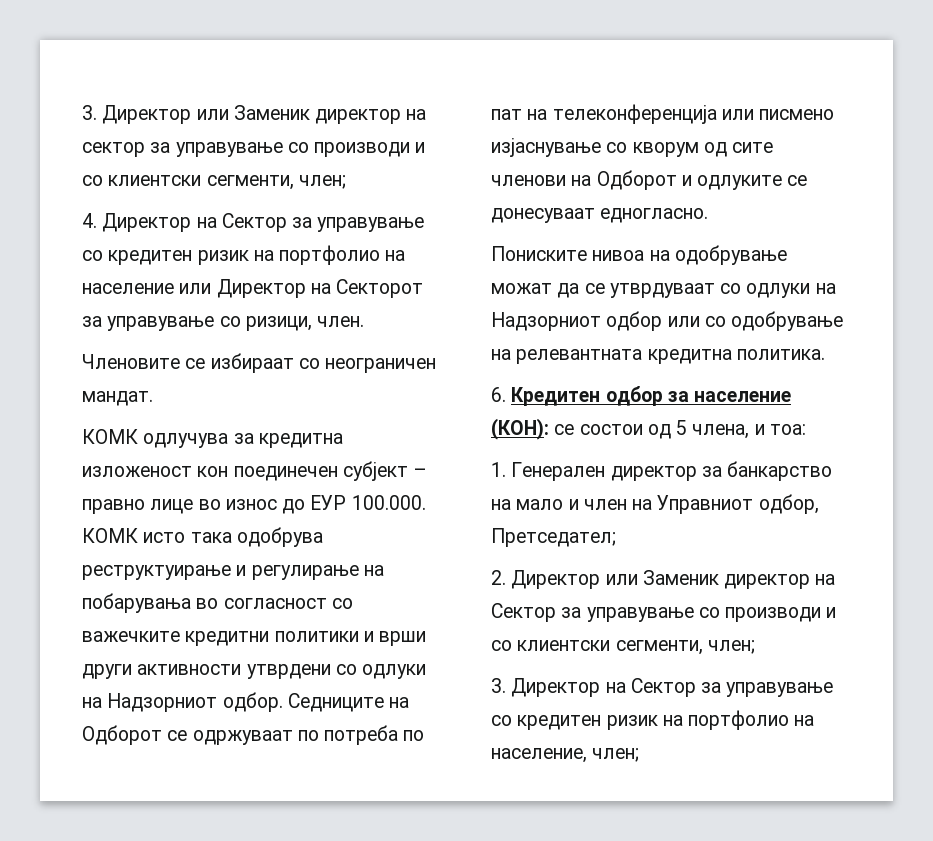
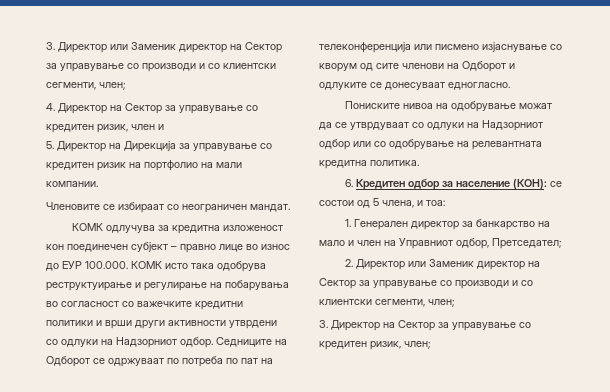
[82,142,145,157] сектор -> [245,42,282,53] Сектор
[197,245,406,265] [82,279,424,298] [82,316,365,331] ризик на портфолио на население или Директор на Секторот за управување со ризици, член. -> [97,124,164,133] [46,141,272,152] [46,160,242,171] [46,181,98,187] ризик, член и // 5. Директор на Дирекција за управување со кредитен ризик на портфолио на мали компании.
[606,710,815,730] [491,748,587,763] ризик на портфолио на население, -> [370,341,401,350] ризик,

